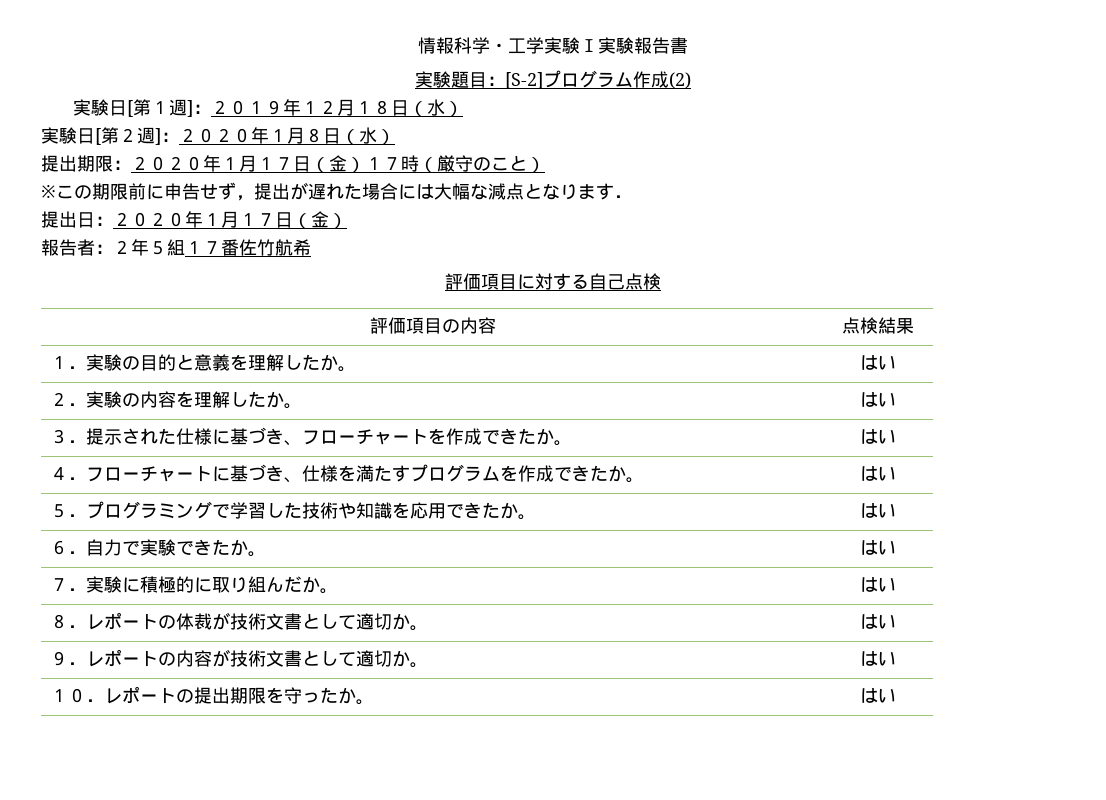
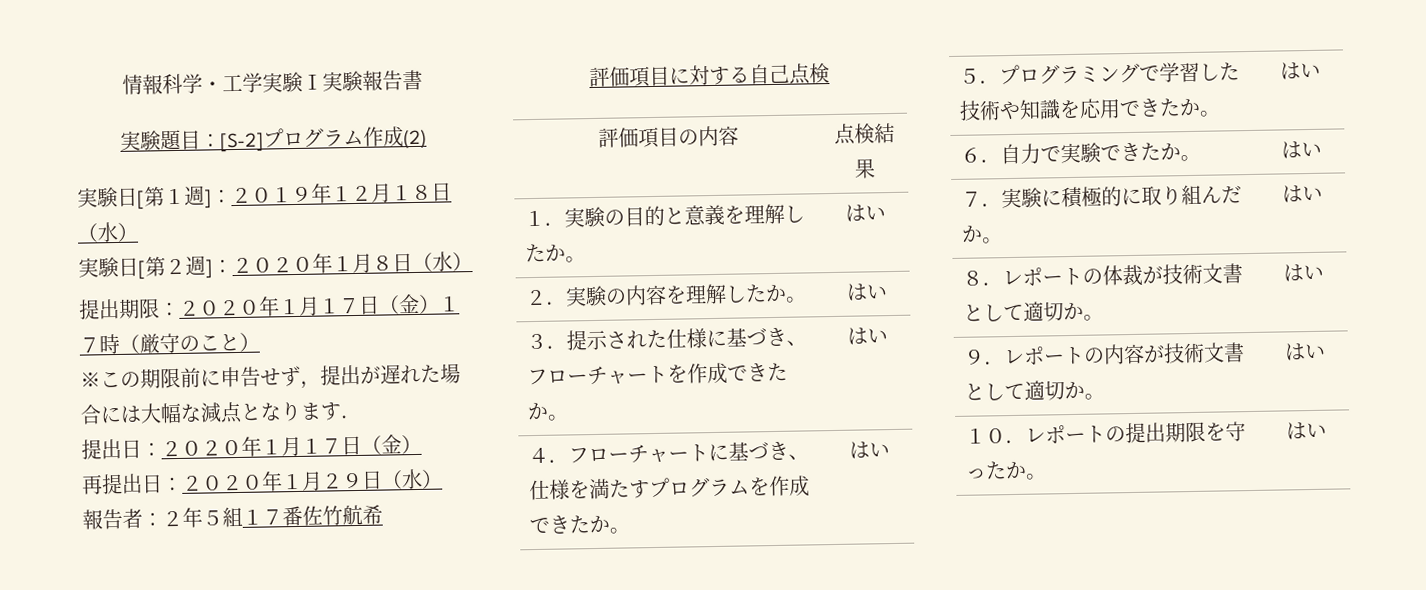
(347, 221) none -> [81,468,443,495] // 再提出日：２０２０年１月２９日（水）

